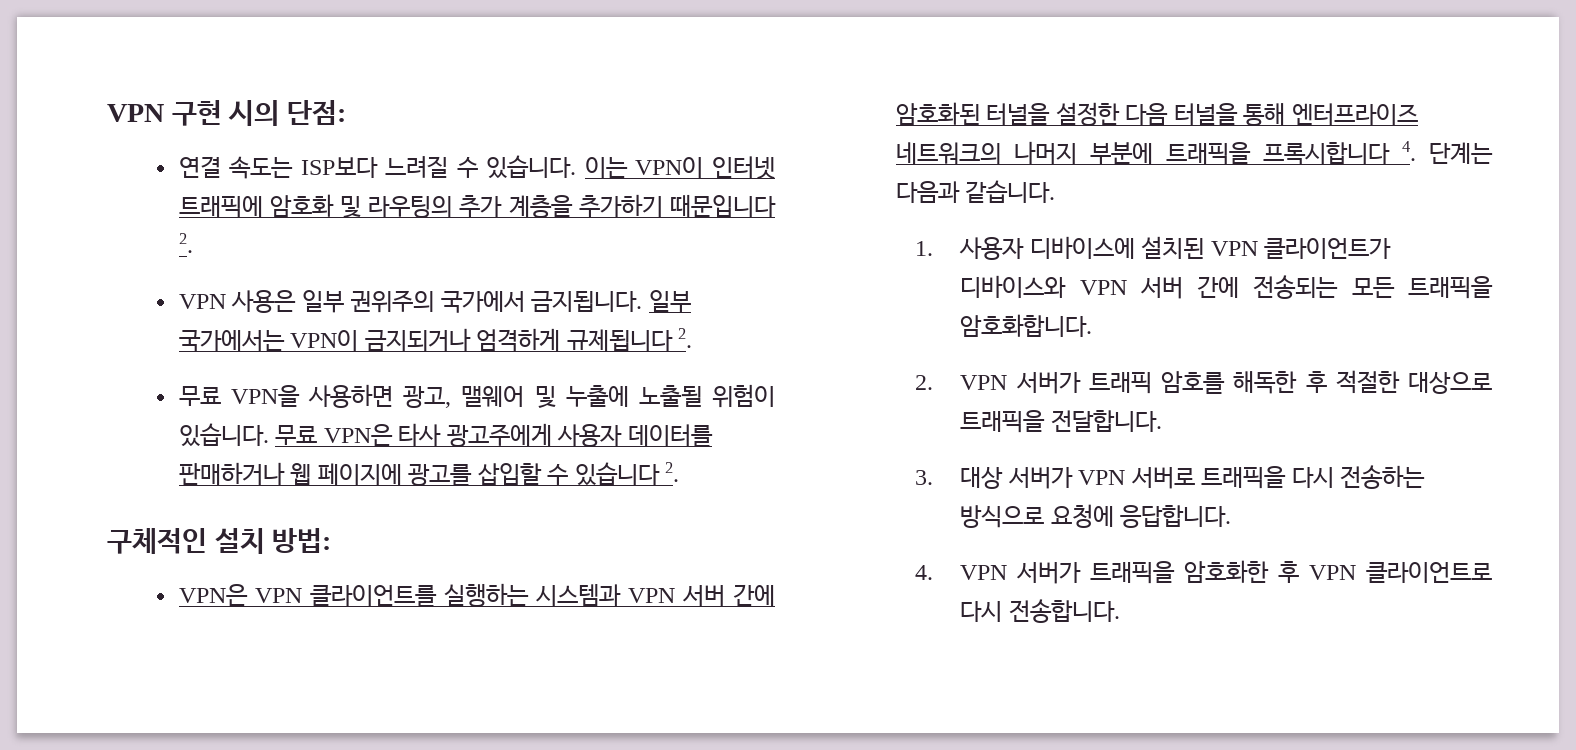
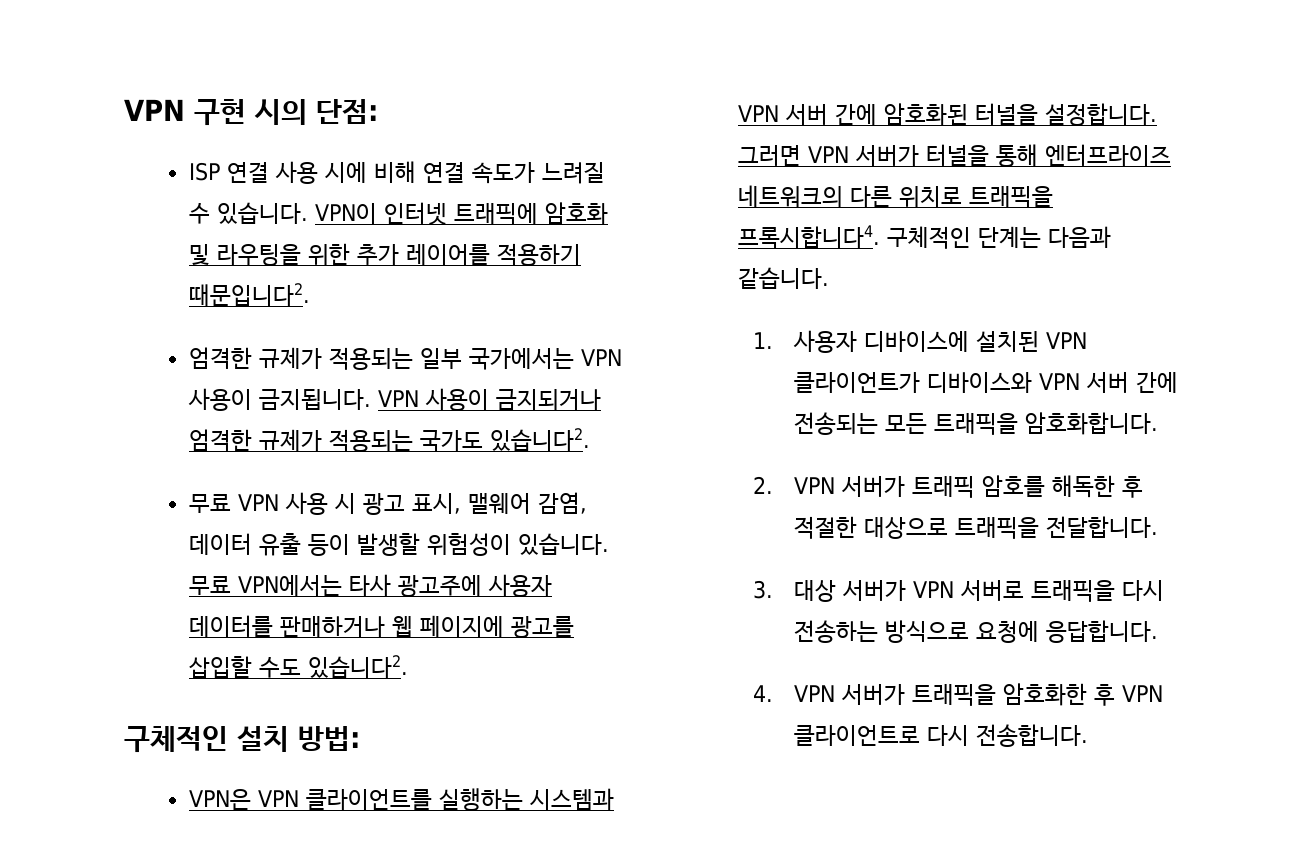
[178,156,378,179] 연결 속도는 ISP보다 -> [189,161,536,184] ISP 연결 사용 시에 비해 연결 속도가
[584,157,628,178] 이는 -> (309, 213) none
[368,194,776,218] [178,233,193,253] [178,290,691,313] [178,328,693,352] [178,384,775,408] [178,423,552,447] 라우팅의 추가 계층을 추가하기 때문입니다 2. // VPN 사용은 일부 권위주의 국가에서 금지됩니다. 일부 국가에서는 VPN이 금지되거나 엄격하게 규제됩니다 2. // 무료 VPN을 사용하면 광고, 맬웨어 및 누출에 노출될 위험이 있습니다. 무료 VPN은 타사 광고주에게 -> [217,243,582,266] [189,283,311,306] [189,347,623,370] [188,388,602,411] [189,428,591,452] [189,492,588,515] [189,533,610,556] [189,574,483,597] 라우팅을 위한 추가 레이어를 적용하기 때문입니다2. // 엄격한 규제가 적용되는 일부 국가에서는 VPN 사용이 금지됩니다. VPN 사용이 금지되거나 엄격한 규제가 적용되는 국가도 있습니다2. // 무료 VPN 사용 시 광고 표시, 맬웨어 감염, 데이터 유출 등이 발생할 위험성이 있습니다. 무료 VPN에서는 타사 광고주에
[547,462,680,486] 수 있습니다 2. -> [259,655,409,678] 수도 있습니다2.
[1055,102,1418,126] [895,141,1416,165] 설정한 다음 터널을 통해 엔터프라이즈 네트워크의 나머지 부분에 트래픽을 프록시합니다 4. -> [1045,103,1158,126] [738,144,1172,167] [738,185,1054,208] [738,225,972,249] 설정합니다. 그러면 VPN 서버가 터널을 통해 엔터프라이즈 네트워크의 다른 위치로 트래픽을 프록시합니다4. 구체적인

